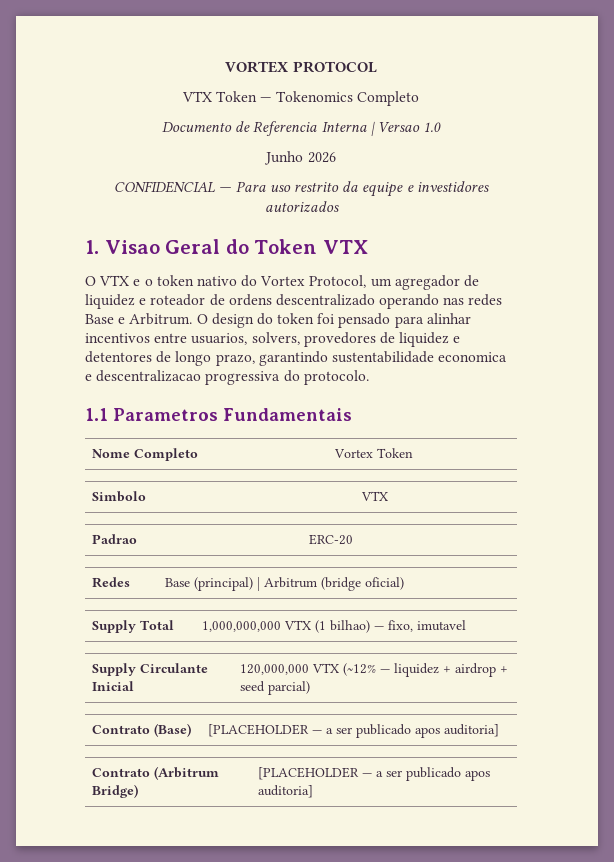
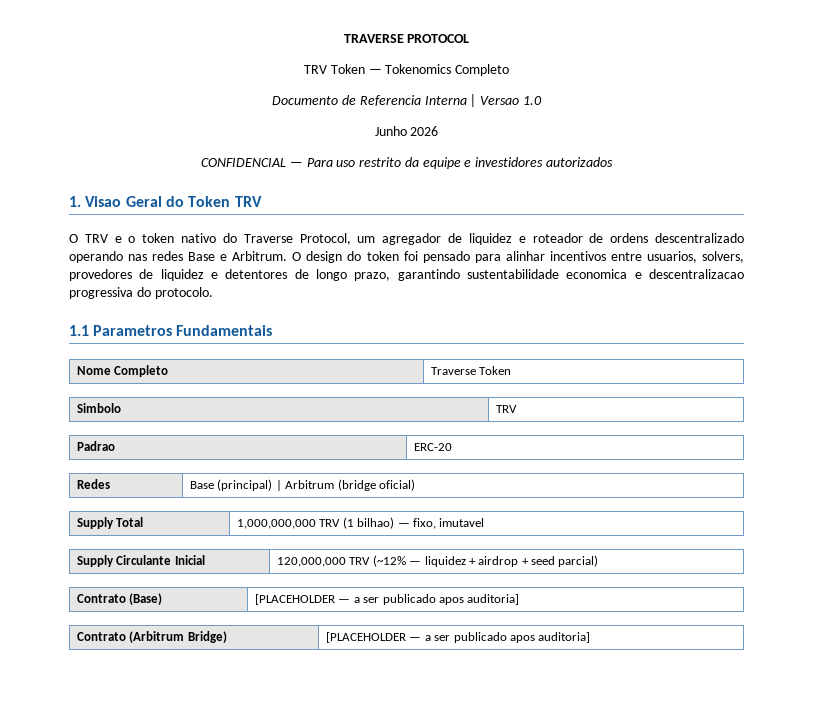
[225,61,290,73] VORTEX -> [343,34,404,43] TRAVERSE
[181,91,212,102] VTX -> [303,65,327,74] TRV
[322,240,368,254] [85,275,130,286] VTX // O VTX -> [234,196,262,207] [69,234,108,243] TRV // O TRV
[260,276,306,286] Vortex -> [243,234,293,243] Traverse
[333,449,373,458] Vortex -> [431,367,477,375] Traverse
[360,491,389,501] VTX -> [496,405,518,413] TRV
[283,620,312,630] VTX -> [319,519,341,527] TRV
[311,663,340,673] VTX -> [349,557,371,565] TRV

